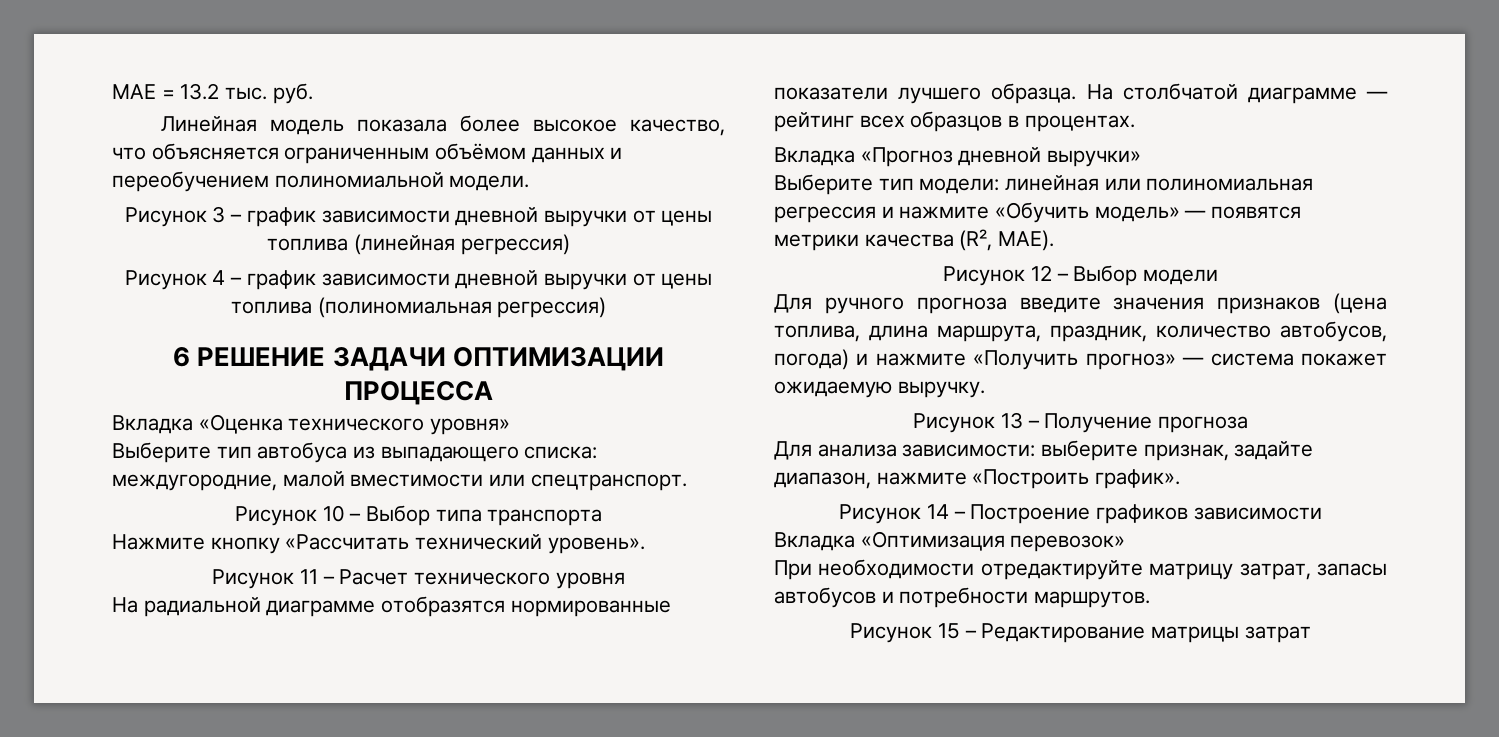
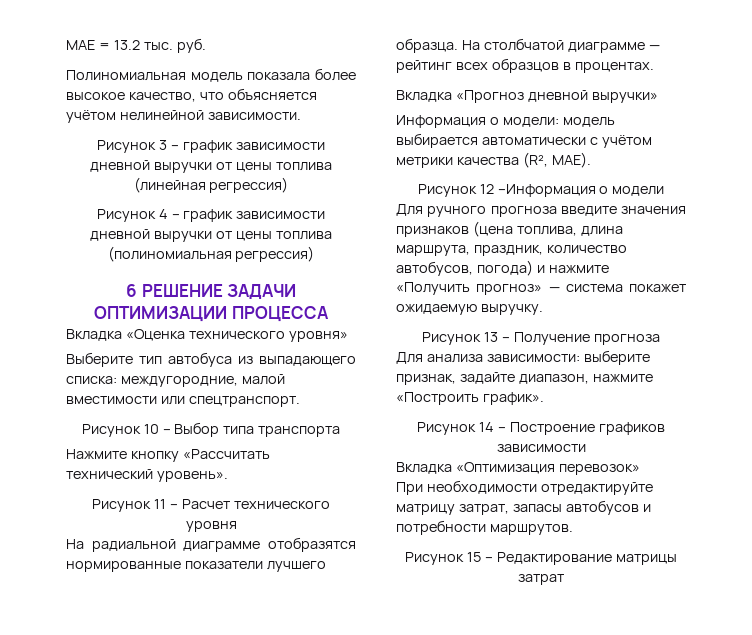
[160,116,257,132] Линейная -> [66,70,186,81] Полиномиальная
[284,143,623,164] [112,171,530,192] ограниченным объёмом данных и переобучением полиномиальной модели. -> [66,110,301,123] учётом нелинейной зависимости.
[774,174,1314,195] [774,202,1302,223] Выберите тип модели: линейная или полиномиальная регрессия и нажмите «Обучить модель» — появятся -> [396,115,615,128] [396,133,652,148] Информация о модели: модель выбирается автоматически с учётом
[1056,265,1138,286] – Выбор -> [497,184,609,197] –Информация о

